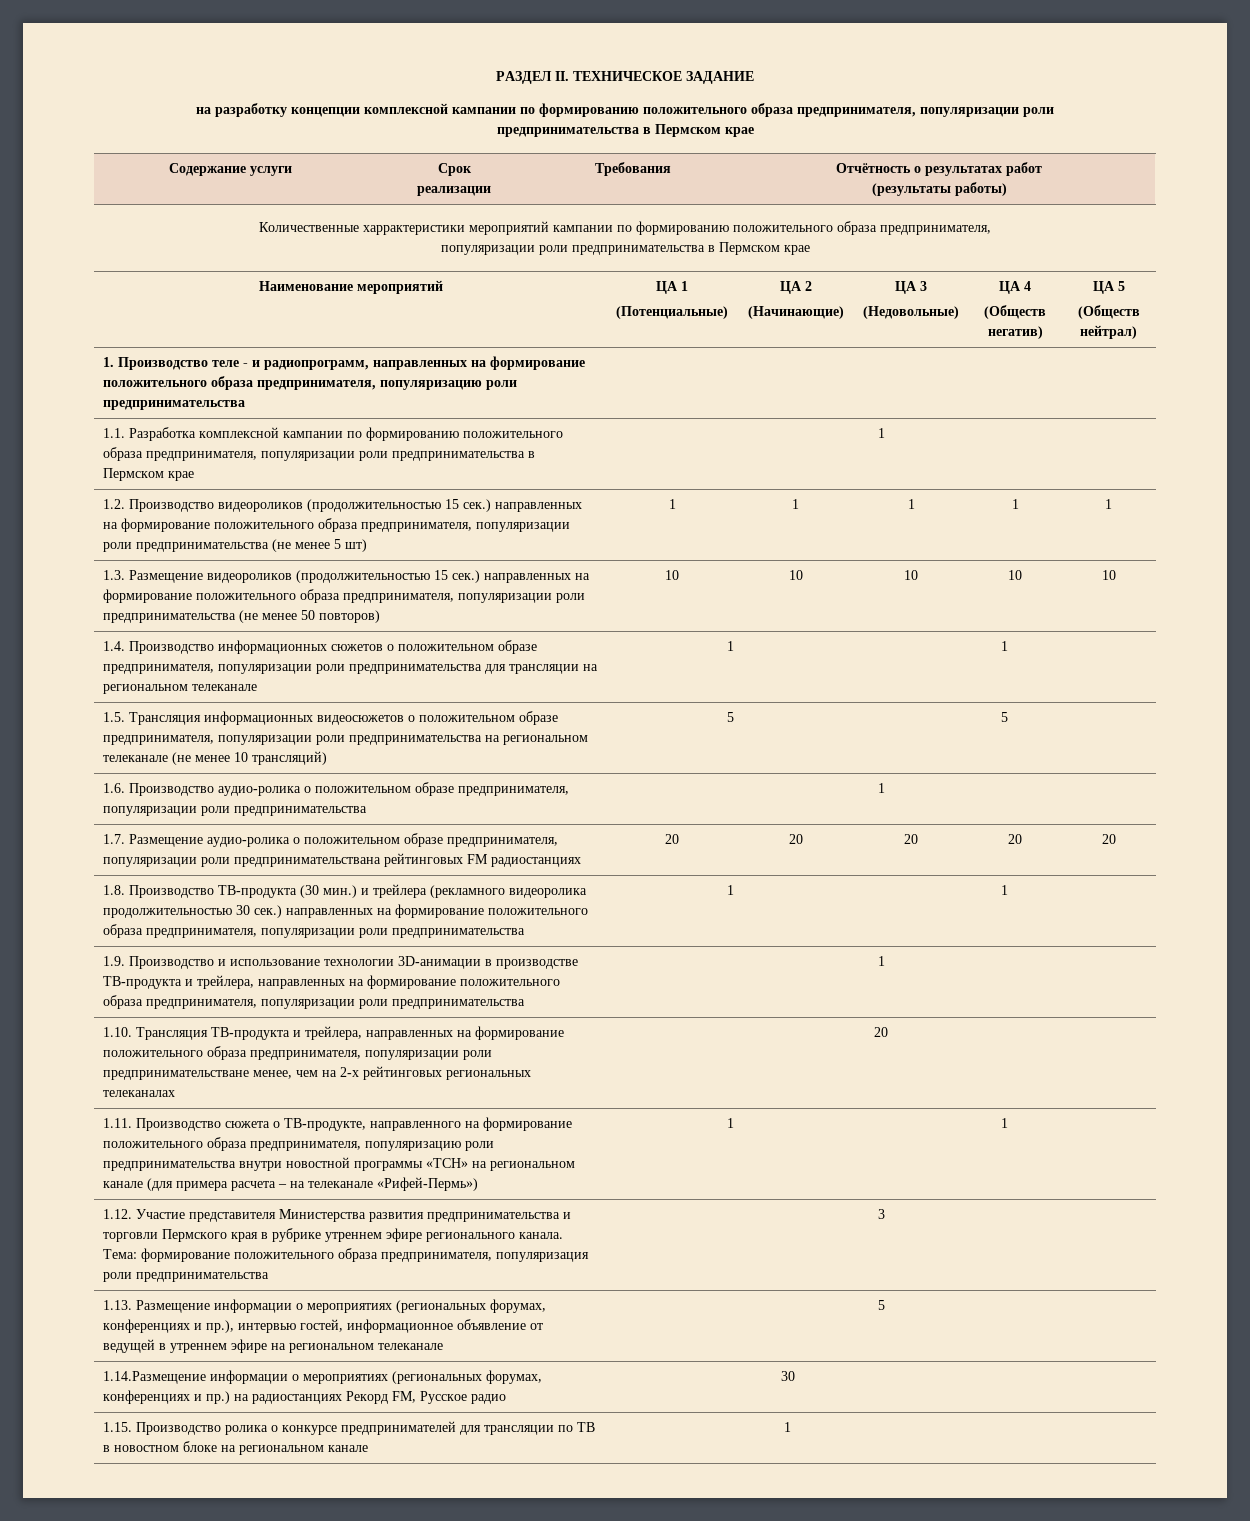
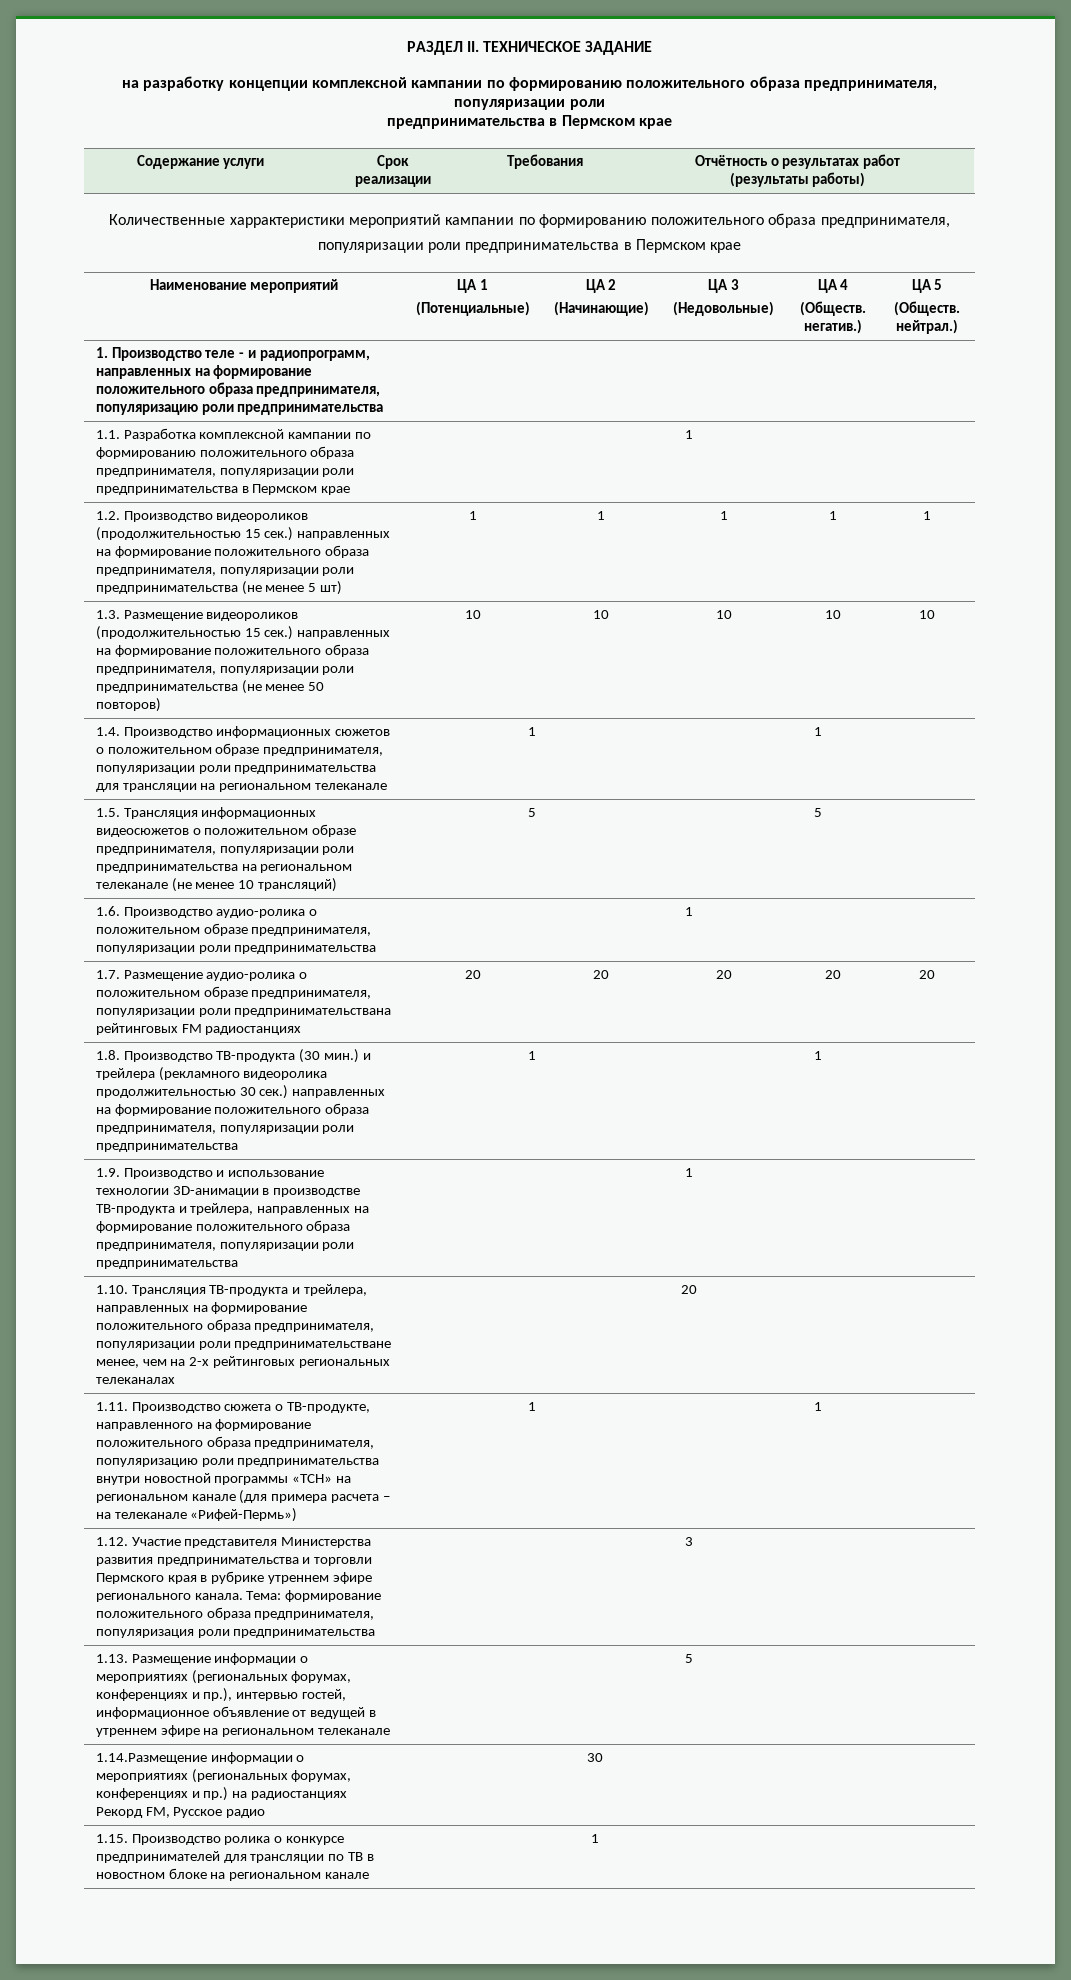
[984,305,1046,319] [987,326,1043,339] (Обществ негатив) -> [800,301,866,316] [804,319,862,334] (Обществ. негатив.)
[1077,305,1140,319] [1080,325,1137,339] (Обществ нейтрал) -> [894,301,960,316] [896,319,958,334] (Обществ. нейтрал.)

